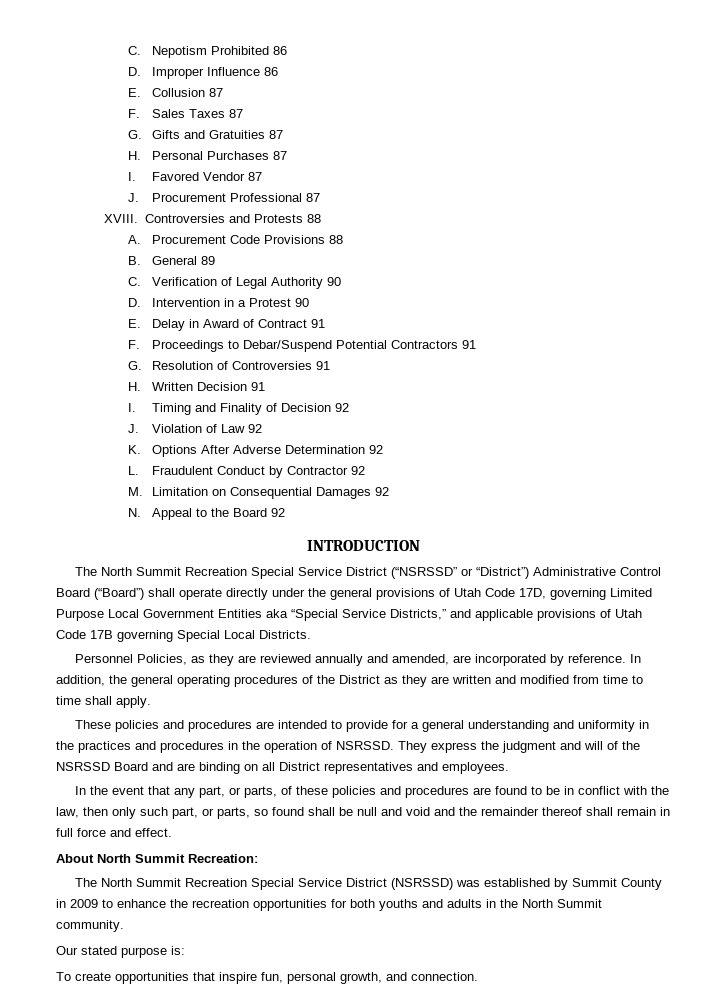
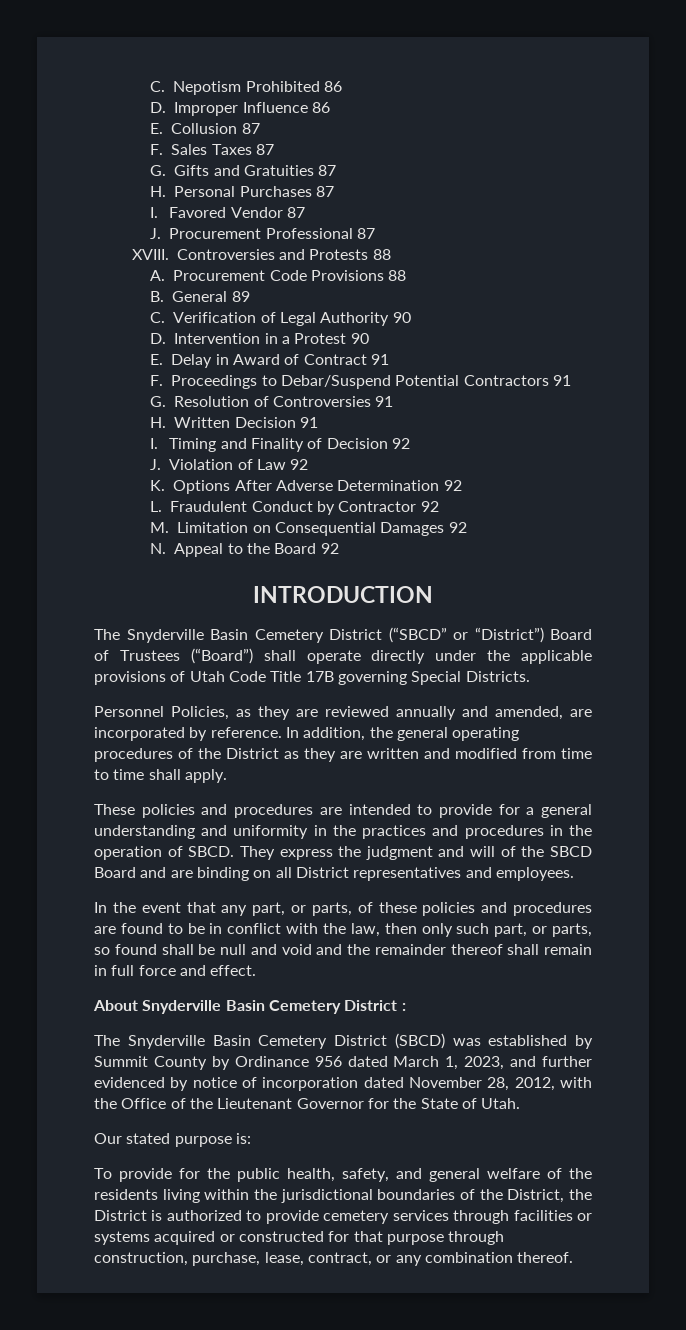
[101,567,662,579] [56,588,90,597] North Summit Recreation Special Service District (“NSRSSD” or “District”) Administrative Control Board -> [126,627,592,643] [94,650,180,661] Snyderville Basin Cemetery District (“SBCD” or “District”) Board of Trustees
[330,588,652,600] [56,609,471,621] general provisions of Utah Code 17D, governing Limited Purpose Local Government Entities aka “Special Service Districts,” and -> (511, 655) none
(86, 634) none -> [270,671,302,682] Title
[224,630,255,639] Local -> (462, 678) none
[336,741,394,750] NSRSSD. -> [188,846,235,857] SBCD.
[56,762,110,771] NSRSSD -> [549,846,592,857] SBCD
[97,854,258,863] [75,878,454,890] North Summit Recreation: // The North Summit Recreation Special Service District (NSRSSD) -> [142,1000,406,1014] [94,1033,445,1049] Snyderville Basin Cemetery District : // The Snyderville Basin Cemetery District (SBCD)
[56,899,602,911] [56,920,124,932] in 2009 to enhance the recreation opportunities for both youths and adults in the North Summit community. -> [211,1056,592,1070] [94,1077,592,1091] [94,1098,521,1109] by Ordinance 956 dated March 1, 2023, and further evidenced by notice of incorporation dated November 28, 2012, with the Office of the Lieutenant Governor for the State of Utah.
[75,972,478,984] create opportunities that inspire fun, personal growth, and connection. -> [119,1168,592,1182] [94,1189,592,1203] [94,1210,593,1224] [94,1231,505,1245] [94,1252,574,1266] provide for the public health, safety, and general welfare of the residents living within the jurisdictional boundaries of the District, the District is authorized to provide cemetery services through facilities or systems acquired or constructed for that purpose through construction, purchase, lease, contract, or any combination thereof.

